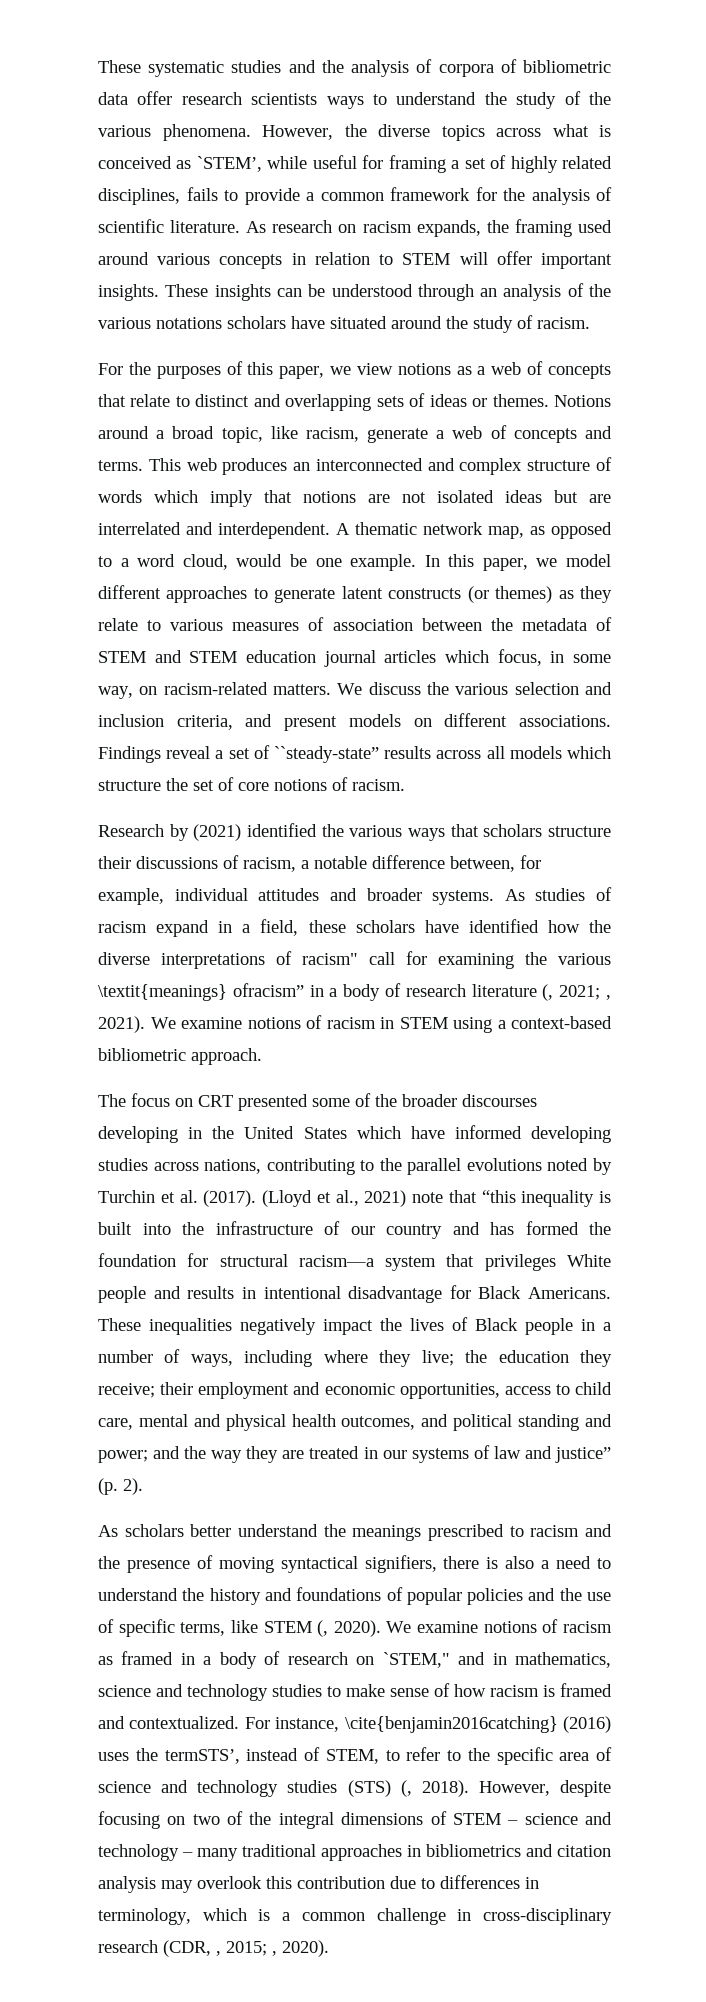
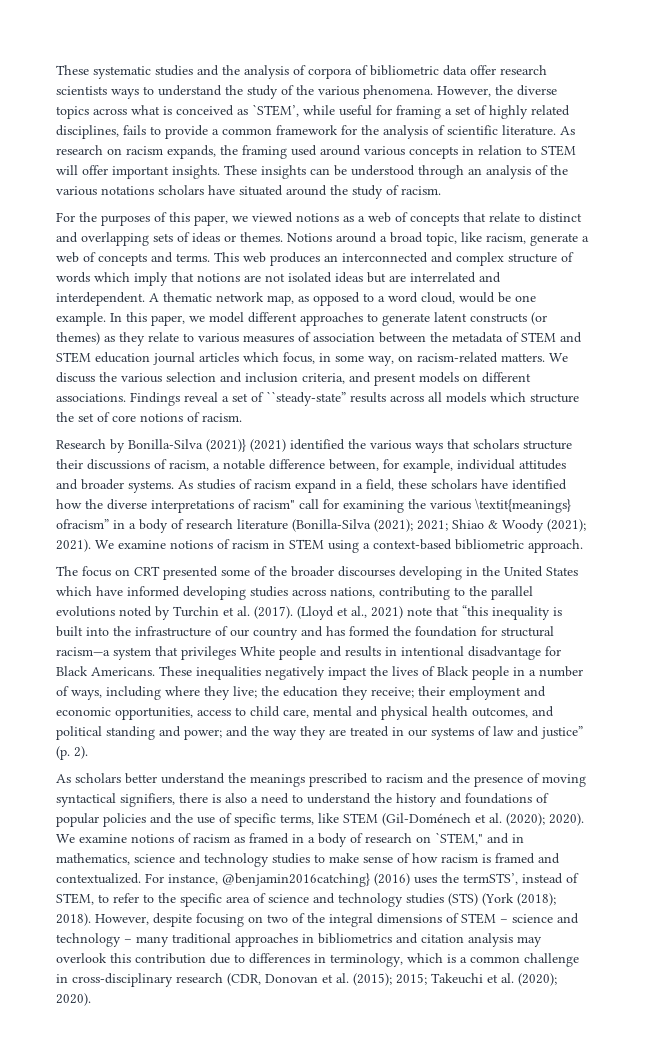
[356,363,393,375] view -> [252,212,293,223] viewed
(189, 832) none -> [128,439,246,452] Bonilla-Silva (2021)}
[542,984,612,1001] (, 2021; , -> [292,519,586,533] (Bonilla-Silva (2021); 2021; Shiao & Woody (2021);
[317,1620,329,1637] (, -> [382,813,545,826] (Gil-Doménech et al. (2020);
[344,1716,558,1733] \cite{benjamin2016catching} -> [222,873,370,887] @benjamin2016catching}
[400,1780,412,1797] (, -> [482,893,556,906] (York (2018);
[216,1941,277,1956] , 2015; , -> [265,973,557,986] Donovan et al. (2015); 2015; Takeuchi et al. (2020);

